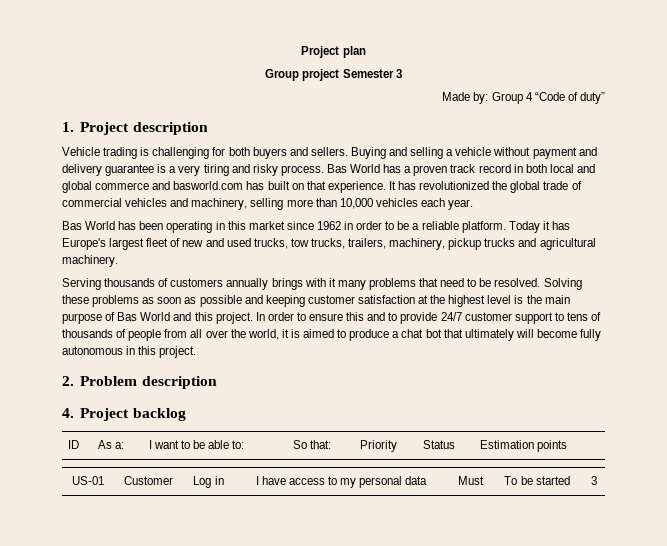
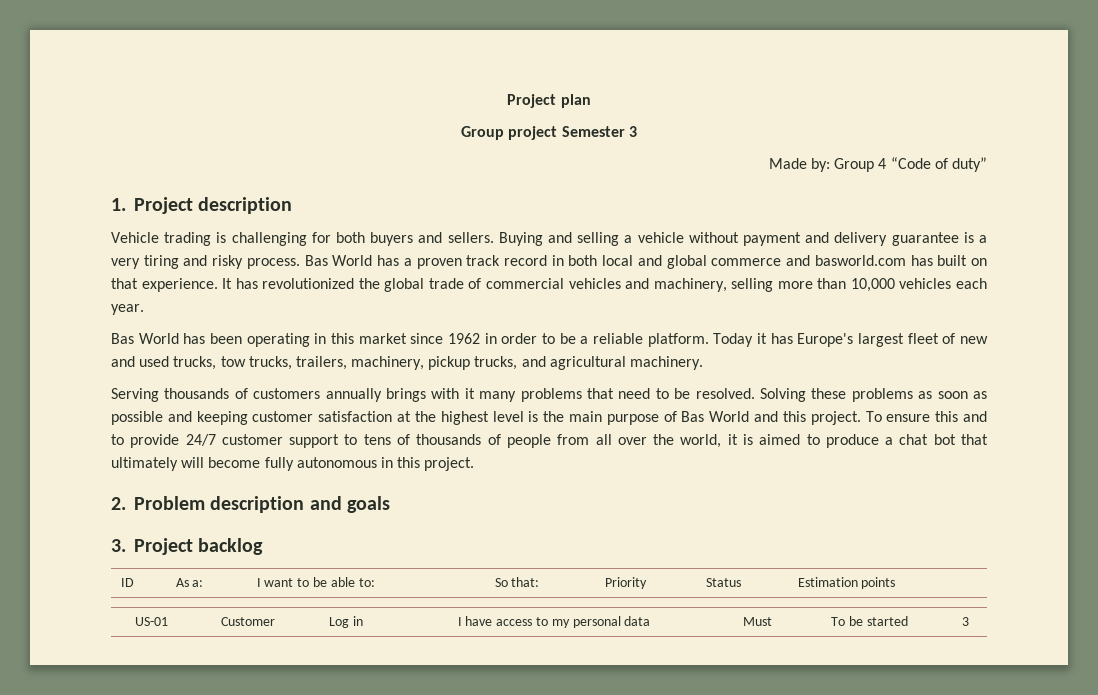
[484,238,516,247] trucks -> [474,356,518,370] trucks,
[255,312,306,321] In order to -> [865,411,882,422] To
[62,408,74,418] // 4. -> [309,496,390,513] [111,539,126,552] and goals // 3.

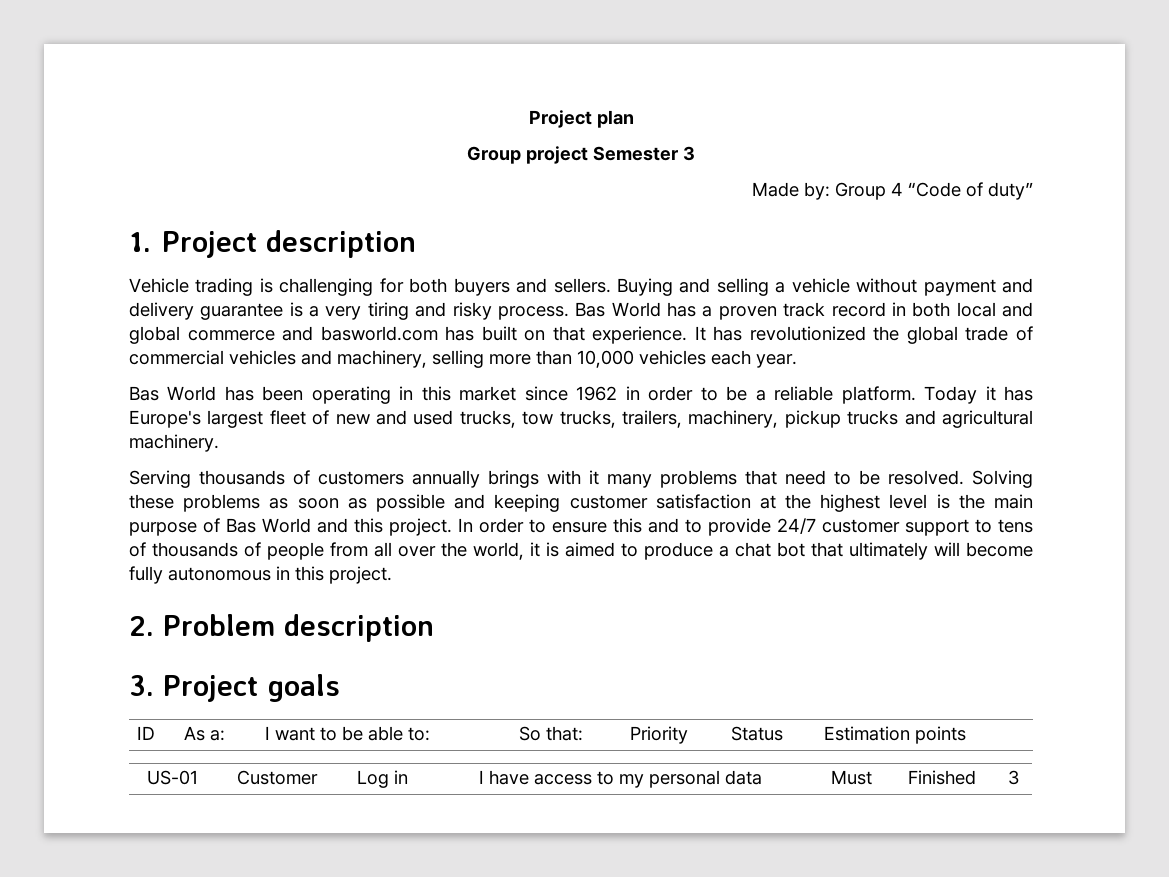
[474,356,518,370] trucks, -> [847,410,899,425] trucks
[865,411,882,422] To -> [458,518,546,533] In order to
[309,496,390,513] and goals -> (435, 628) none
[198,538,264,555] backlog -> [267,674,341,702] goals
[831,616,908,626] To be started -> [908,770,976,785] Finished

